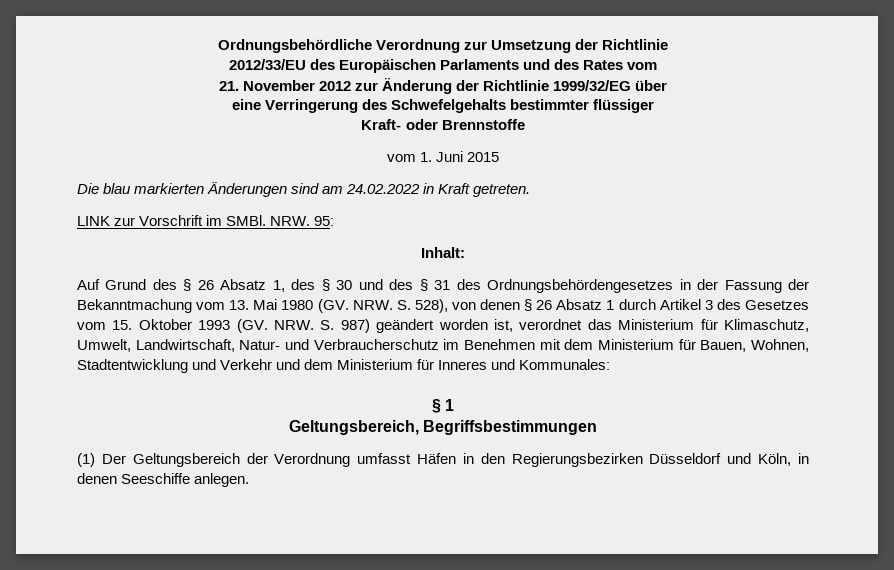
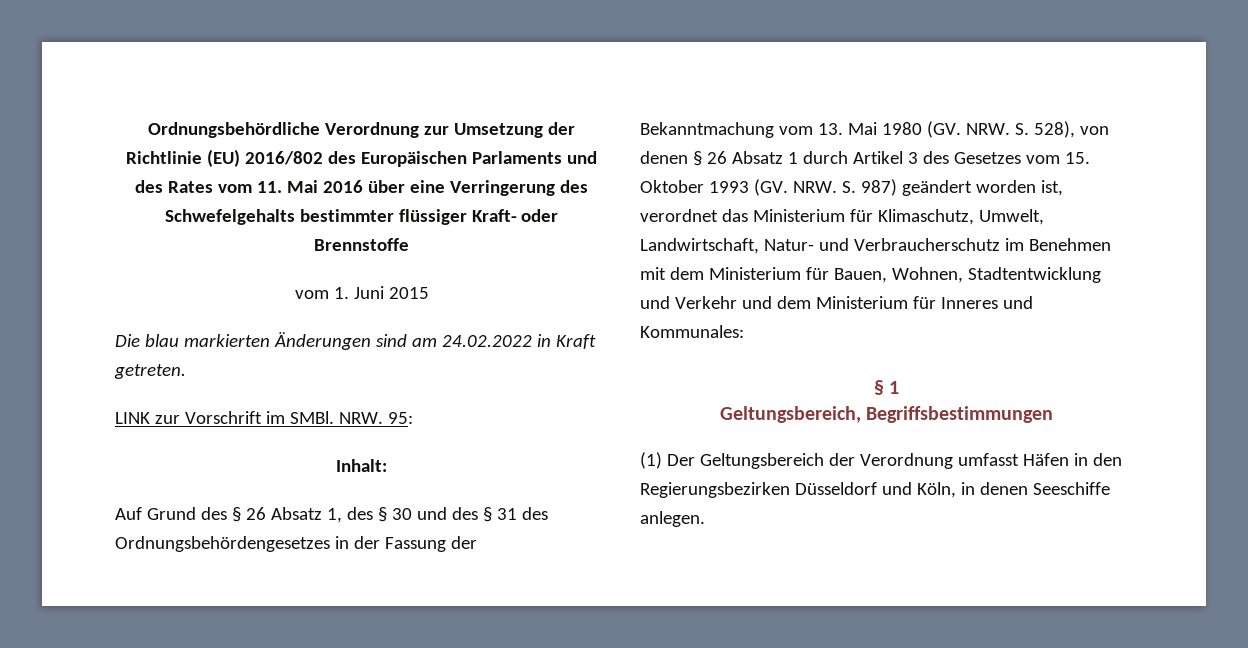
[228,59,306,70] // 2012/33/EU -> [207,149,324,167] (EU) 2016/802
[218,77,632,94] // 21. November 2012 zur Änderung der Richtlinie 1999/32/EG -> [257,180,363,193] 11. Mai 2016
(668, 85) // -> (405, 186) none
(655, 106) // -> (467, 217) none

